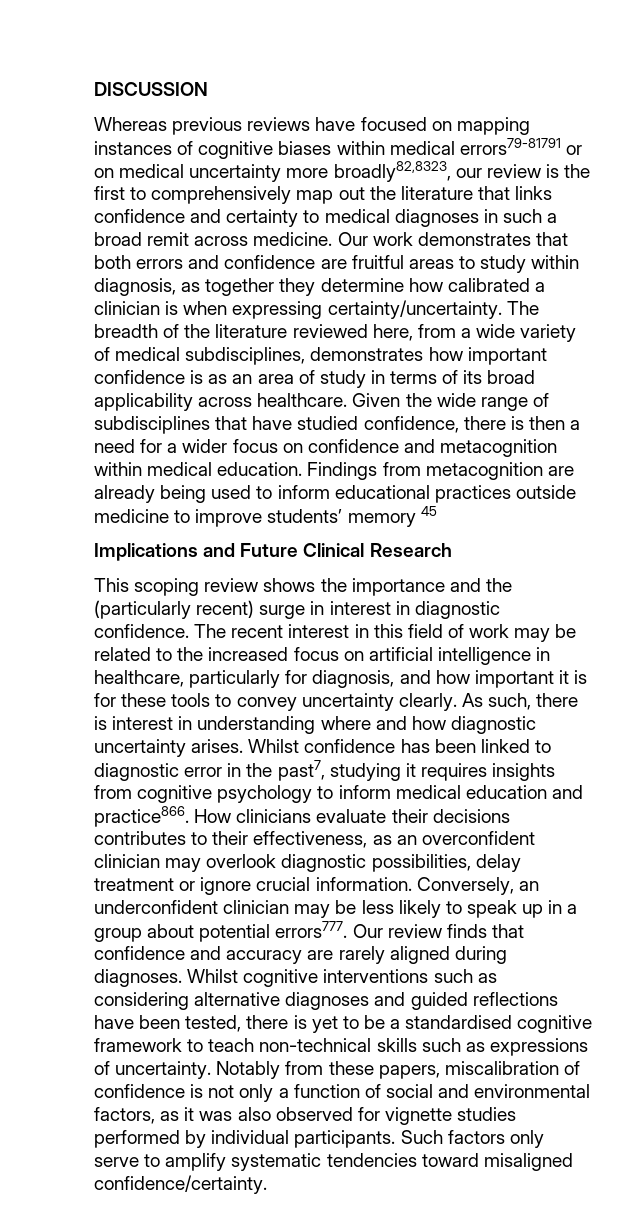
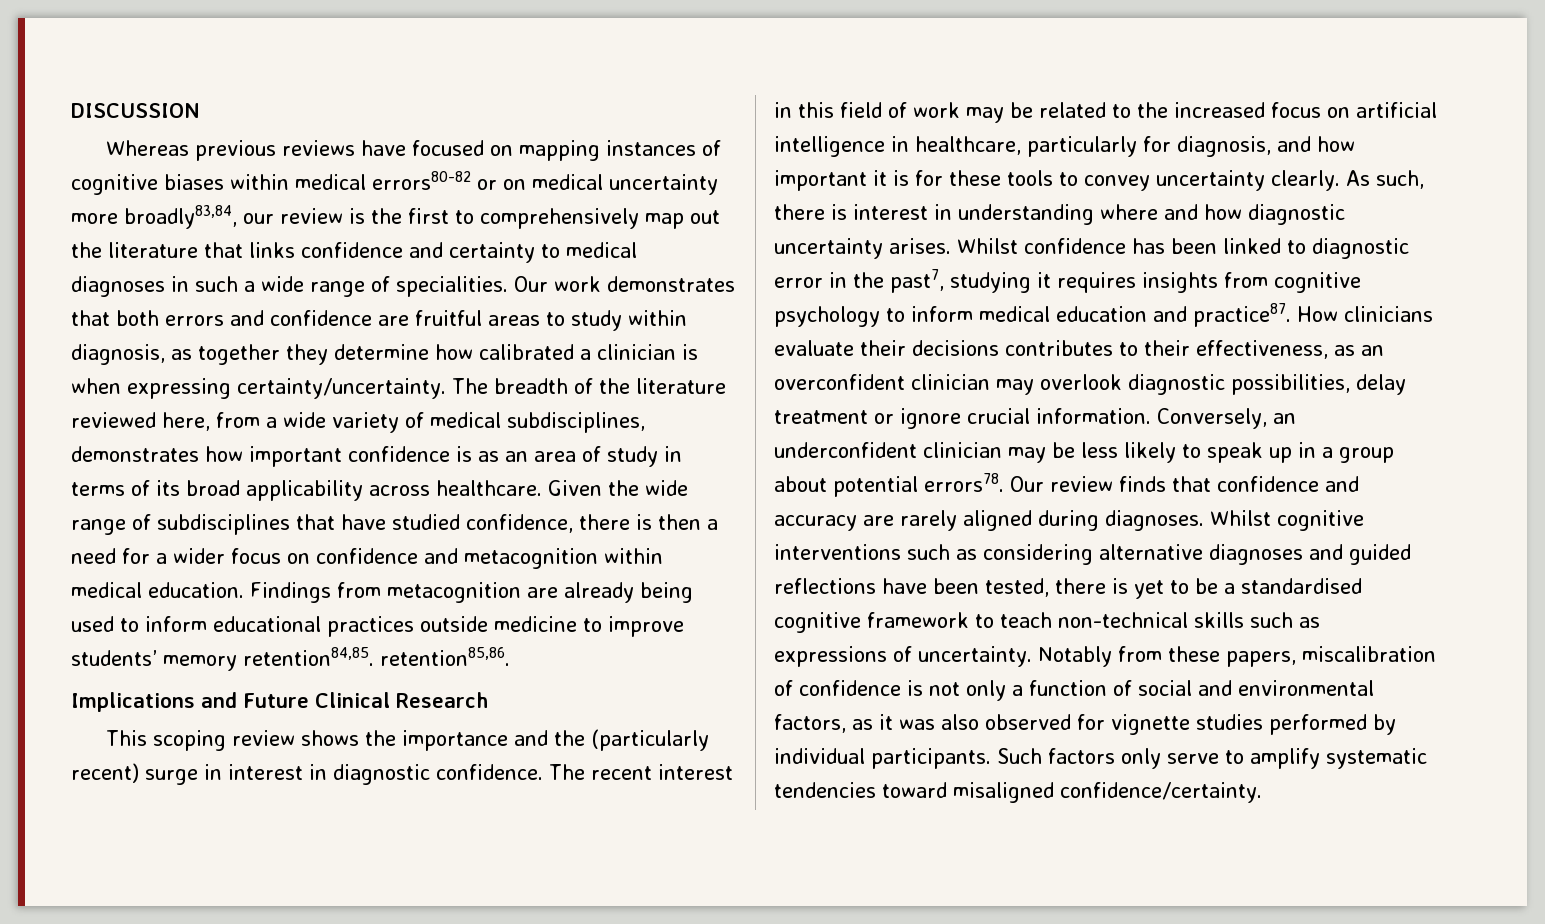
[459,138,561,155] errors79-81791 -> [372,171,471,190] errors80-82
[333,161,451,182] broadly82,8323, -> [124,205,237,229] broadly83,84,
[94,232,333,246] broad remit across medicine. -> [261,276,508,297] wide range of specialities.
[420,506,437,516] 45 -> [243,647,510,666] retention84,85. retention85,86.
[94,806,189,827] practice866. -> [1193,303,1291,327] practice87.
[275,921,348,938] errors777. -> [924,473,1004,492] errors78.

